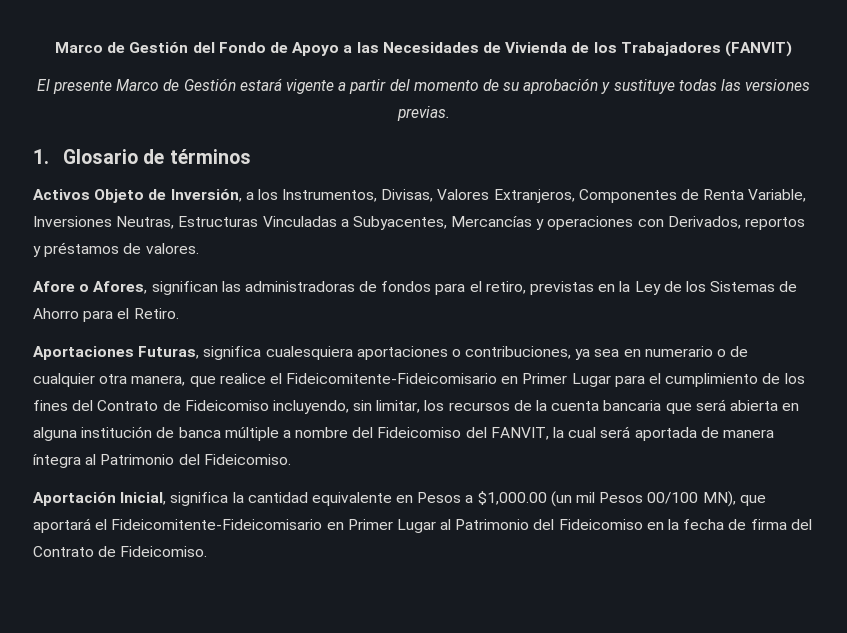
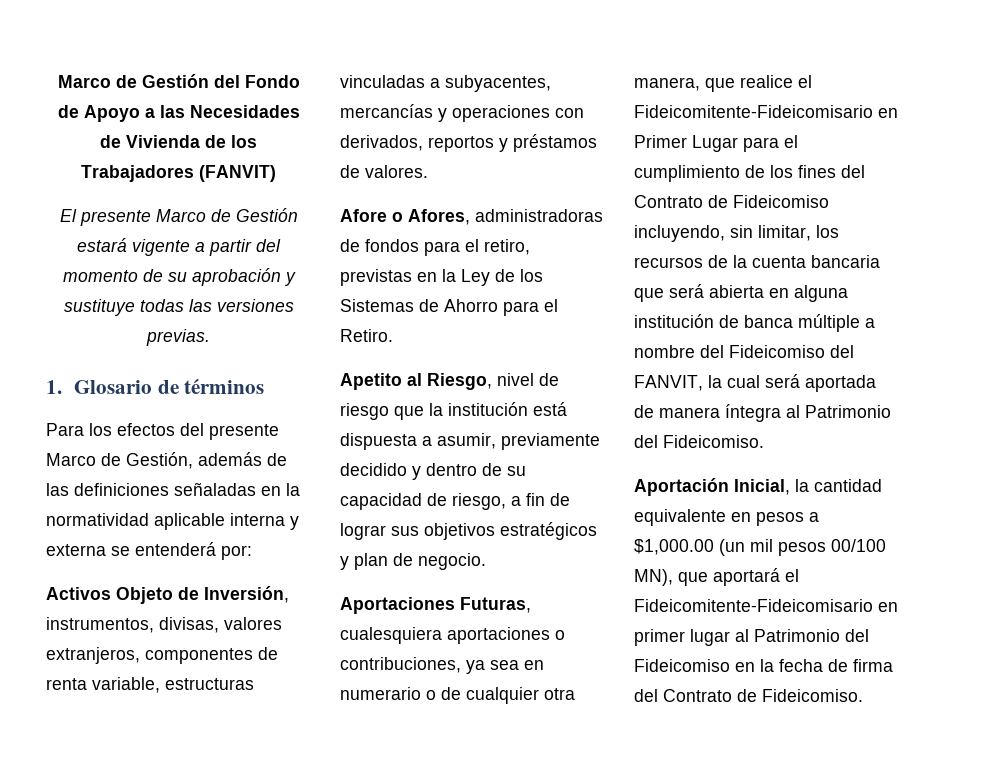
[33,189,807,203] [33,216,533,230] Activos Objeto de Inversión, a los Instrumentos, Divisas, Valores Extranjeros, Componentes de Renta Variable, Inversiones Neutras, Estructuras Vinculadas a Subyacentes, Mercancías -> [46,423,279,440] [46,452,287,469] [46,482,300,496] [46,513,299,530] [46,542,252,560] [46,586,289,604] [46,617,282,633] [46,647,278,664] [46,677,254,693] [340,75,551,92] [340,104,433,118] Para los efectos del presente Marco de Gestión, además de las definiciones señaladas en la normatividad aplicable interna y externa se entenderá por: // Activos Objeto de Inversión, instrumentos, divisas, valores extranjeros, componentes de renta variable, estructuras vinculadas a subyacentes, mercancías
[667,216,741,229] Derivados, -> [340,135,423,151] derivados,
[151,281,241,295] significan las -> (470, 217) none
(179, 313) none -> [340,373,559,390] [340,402,567,420] [340,433,600,450] [340,463,526,480] [340,493,570,510] [340,522,597,540] [340,553,486,570] // Apetito al Riesgo, nivel de riesgo que la institución está dispuesta a asumir, previamente decidido y dentro de su capacidad de riesgo, a fin de lograr sus objetivos estratégicos y plan de negocio.
[203,346,262,360] significa -> (531, 605) none
[170,492,229,506] significa -> (790, 487) none
[417,492,462,503] Pesos -> [756,512,804,526] pesos
[599,492,644,503] Pesos -> [778,542,826,556] pesos
[347,519,436,533] Primer Lugar -> [634,629,730,646] primer lugar

